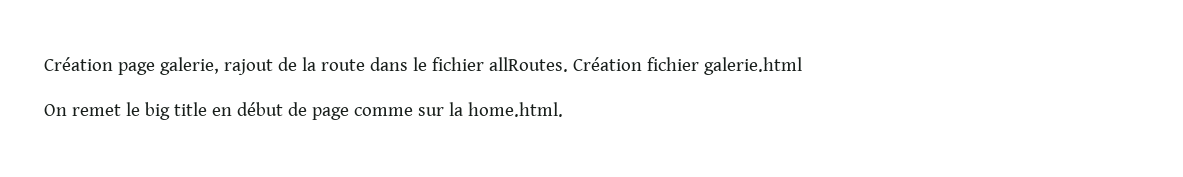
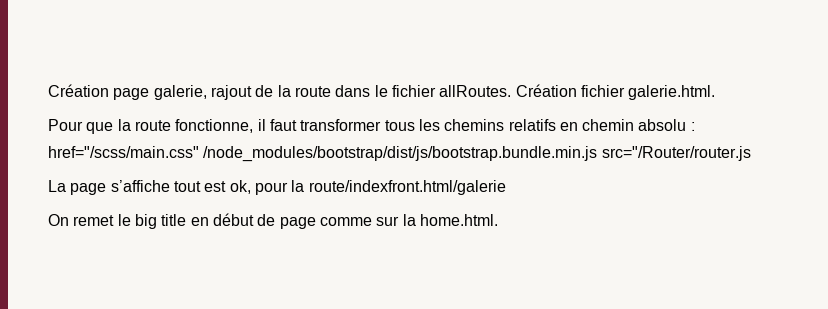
[703,57,802,75] galerie.html -> [628,85,716,100] [48,119,695,134] [48,146,751,162] [48,180,506,195] galerie.html. // Pour que la route fonctionne, il faut transformer tous les chemins relatifs en chemin absolu : href="/scss/main.css" /node_modules/bootstrap/dist/js/bootstrap.bundle.min.js src="/Router/router.js // La page s’affiche tout est ok, pour la route/indexfront.html/galerie

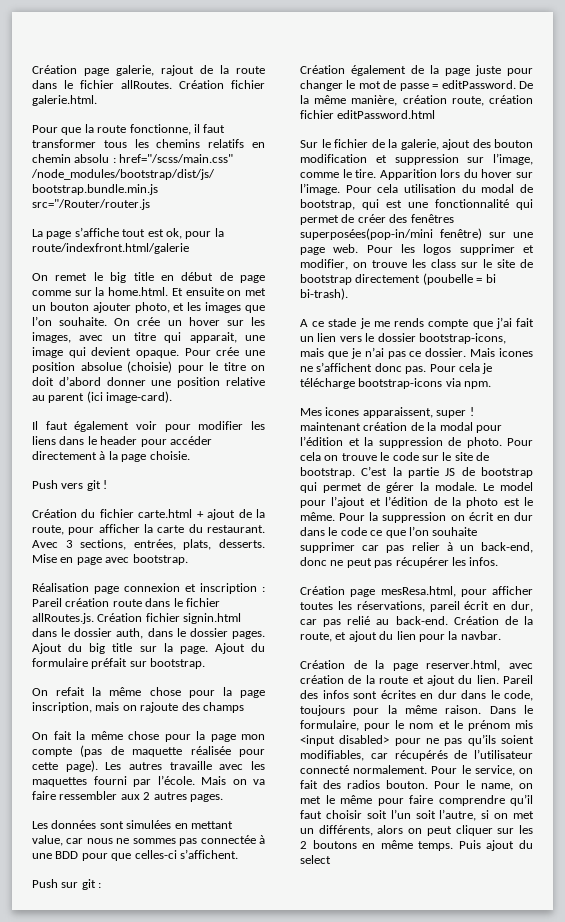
(498, 220) none -> [171,287,266,296] [32,302,265,313] [32,316,265,326] [32,332,265,343] [32,347,265,358] [32,361,265,373] [32,376,265,388] [32,391,173,403] [32,421,265,432] [32,436,212,447] [32,451,190,462] [32,480,108,491] [32,509,265,520] [32,524,265,535] [32,539,265,550] [32,554,188,565] [32,583,265,594] [32,598,220,607] [32,613,242,624] [32,628,265,639] [32,643,265,654] [32,658,206,669] [32,687,265,698] [32,702,244,713] [32,731,265,742] [32,745,265,757] [32,760,265,772] [32,775,265,787] [32,791,223,802] [32,820,233,829] [32,835,265,846] [32,849,238,861] [32,879,102,890] [300,65,533,76] [300,80,533,91] [300,95,533,106] [300,110,436,119] [300,139,533,150] [300,153,533,165] [300,169,533,180] [300,183,533,195] [300,199,533,210] [300,214,454,225] [300,228,533,240] [300,244,534,255] [300,259,533,270] [300,273,496,285] [300,288,348,300] [300,317,534,329] [300,333,506,344] [300,347,533,359] [300,362,493,374] [300,378,492,389] [300,407,474,418] [300,422,502,433] [300,436,533,448] [300,452,489,461] [300,466,533,478] [300,482,533,493] [300,496,533,508] [300,512,533,523] [300,526,478,538] [300,542,533,553] [300,557,499,568] [300,586,533,597] [300,601,533,612] [300,616,533,627] [300,631,501,642] [300,660,533,671] [300,675,533,686] [300,690,533,701] [300,705,533,716] [300,720,533,731] [300,734,534,746] [300,749,533,761] [300,765,533,776] [300,780,533,791] [300,794,533,806] [300,809,534,821] [300,825,533,836] [300,840,533,851] [300,855,331,864] Et ensuite on met un bouton ajouter photo, et les images que l’on souhaite. On crée un hover sur les images, avec un titre qui apparait, une image qui devient opaque. Pour crée une position absolue (choisie) pour le titre on doit d’abord donner une position relative au parent (ici image-card). // Il faut également voir pour modifier les liens dans le header pour accéder directement à la page choisie. // Push vers git ! // Création du fichier carte.html + ajout de la route, pour afficher la carte du restaurant. Avec 3 sections, entrées, plats, desserts. Mise en page avec bootstrap. // Réalisation page connexion et inscription : Pareil création route dans le fichier allRoutes.js. Création fichier signin.html dans le dossier auth, dans le dossier pages. Ajout du big title sur la page. Ajout du formulaire préfait sur bootstrap. // On refait la même chose pour la page inscription, mais on rajoute des champs // On fait la même chose pour la page mon compte (pas de maquette réalisée pour cette page). Les autres travaille avec les maquettes fourni par l’école. Mais on va faire ressembler aux 2 autres pages. // Les données sont simulées en mettant value, car nous ne sommes pas connectée à une BDD pour que celles-ci s’affichent. // Push sur git : // Création également de la page juste pour changer le mot de passe = editPassword. De la même manière, création route, création fichier editPassword.html // Sur le fichier de la galerie, ajout des bouton modification et suppression sur l’image, comme le tire. Apparition lors du hover sur l’image. Pour cela utilisation du modal de bootstrap, qui est une fonctionnalité qui permet de créer des fenêtres superposées(pop-in/mini fenêtre) sur une page web. Pour les logos supprimer et modifier, on trouve les class sur le site de bootstrap directement (poubelle = bi bi-trash). // A ce stade je me rends compte que j’ai fait un lien vers le dossier bootstrap-icons, mais que je n’ai pas ce dossier. Mais icones ne s’affichent donc pas. Pour cela je télécharge bootstrap-icons via npm. // Mes icones apparaissent, super ! maintenant création de la modal pour l’édition et la suppression de photo. Pour cela on trouve le code sur le site de bootstrap. C’est la partie JS de bootstrap qui permet de gérer la modale. Le model pour l’ajout et l’édition de la photo est le même. Pour la suppression on écrit en dur dans le code ce que l’on souhaite supprimer car pas relier à un back-end, donc ne peut pas récupérer les infos. // Création page mesResa.html, pour afficher toutes les réservations, pareil écrit en dur, car pas relié au back-end. Création de la route, et ajout du lien pour la navbar. // Création de la page reserver.html, avec création de la route et ajout du lien. Pareil des infos sont écrites en dur dans le code, toujours pour la même raison. Dans le formulaire, pour le nom et le prénom mis <input disabled> pour ne pas qu’ils soient modifiables, car récupérés de l’utilisateur connecté normalement. Pour le service, on fait des radios bouton. Pour le name, on met le même pour faire comprendre qu’il faut choisir soit l’un soit l’autre, si on met un différents, alors on peut cliquer sur les 2 boutons en même temps. Puis ajout du select

